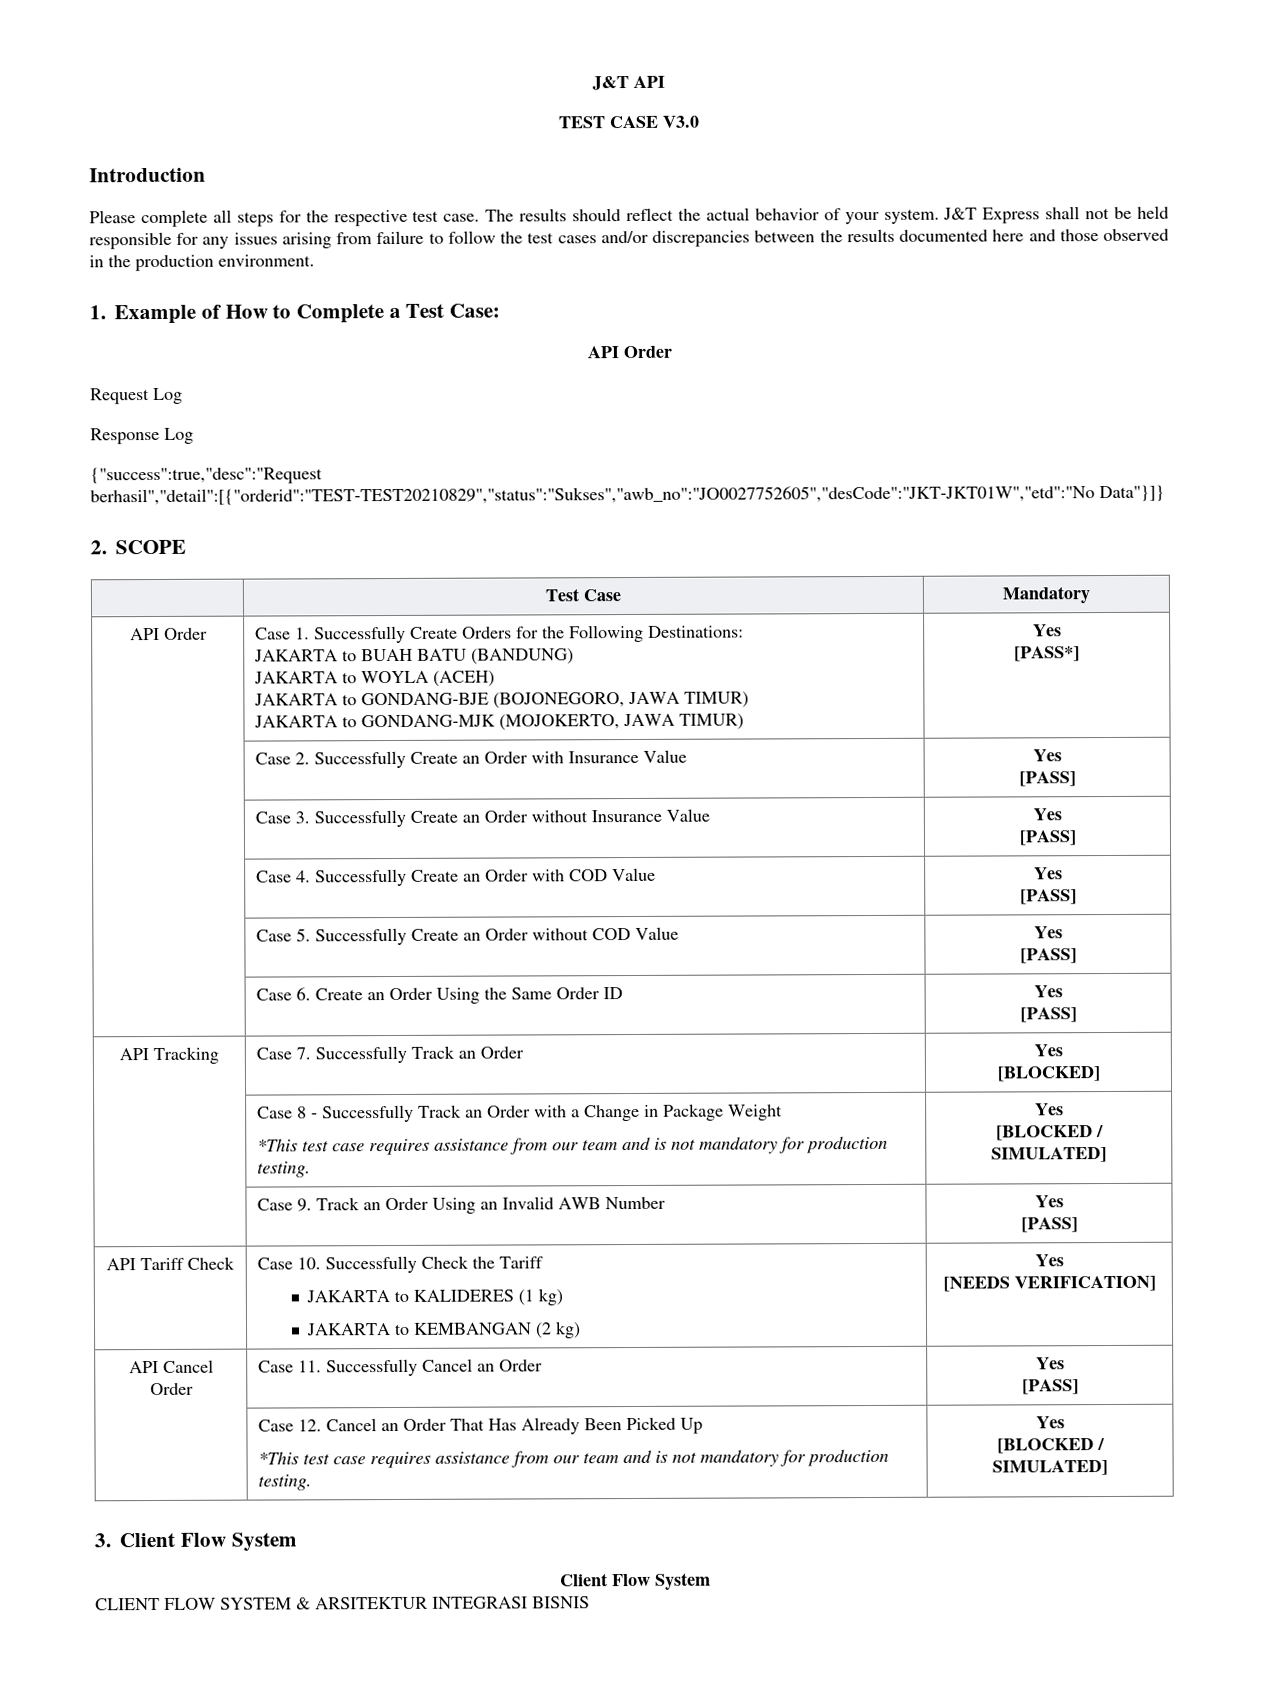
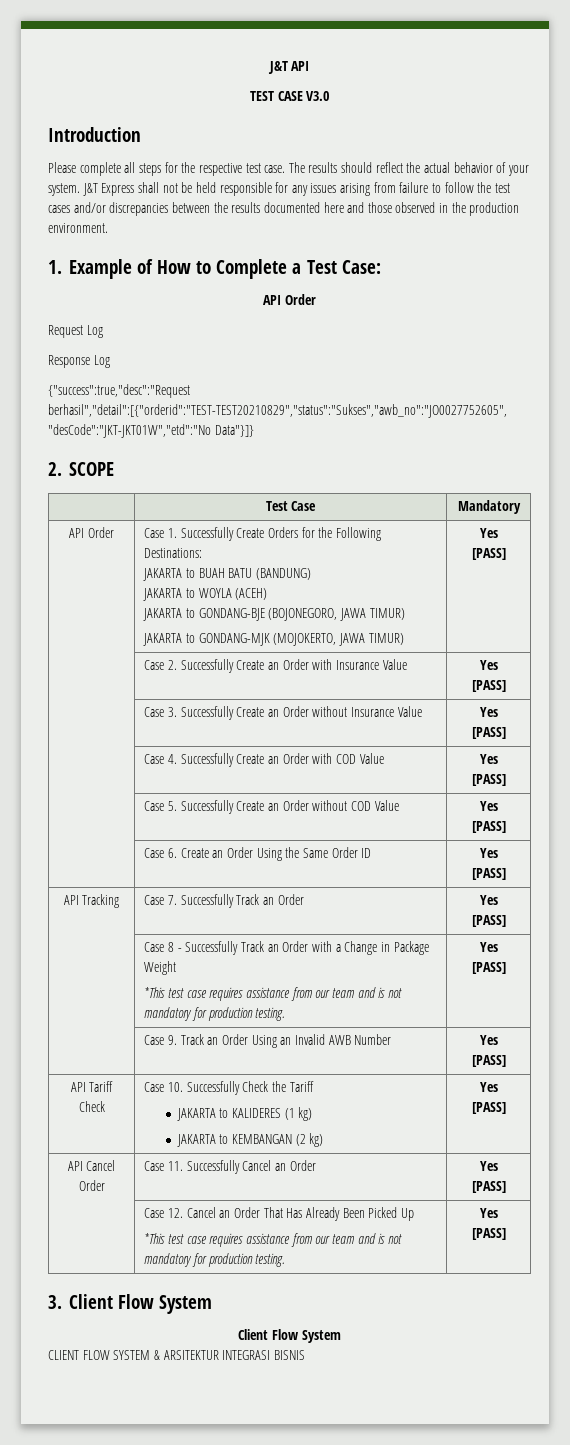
[1014,646,1080,662] [PASS*] -> [471,548,506,560] [PASS]
[996,1066,1100,1082] [BLOCKED] -> [471,915,506,927] [PASS]
[995,1125,1104,1141] [991,1147,1107,1163] [BLOCKED / SIMULATED] -> [471,962,506,974] [PASS]
[942,1275,1156,1292] [NEEDS VERIFICATION] -> [471,1102,506,1114] [PASS]
[996,1438,1105,1454] [992,1460,1108,1476] [BLOCKED / SIMULATED] -> [471,1228,506,1240] [PASS]

